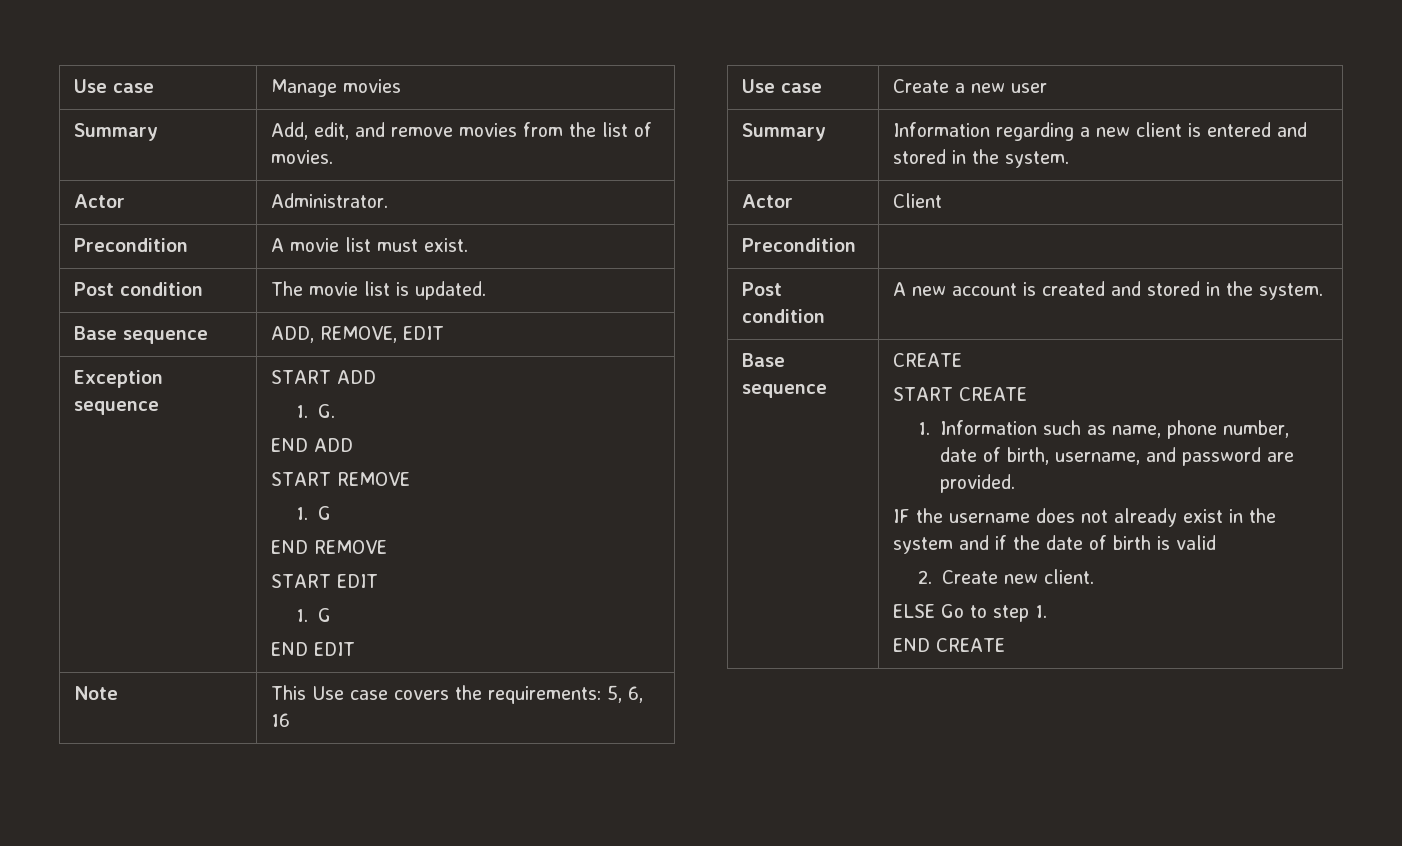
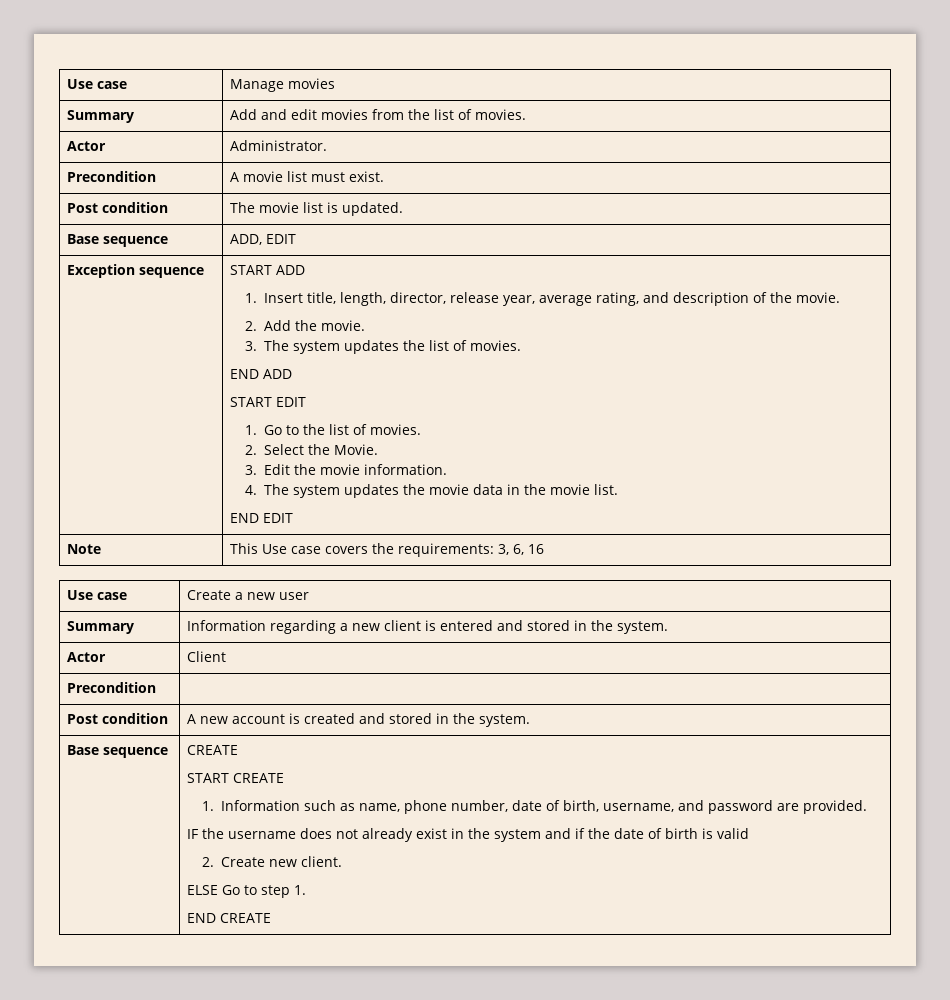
[270,122,453,140] Add, edit, and remove -> [230,109,318,120] Add and edit
[319,326,397,343] REMOVE, -> (263, 239) none
[317,404,335,418] [270,438,353,452] [270,472,410,486] [295,506,331,520] [270,540,387,554] [270,574,378,588] [295,608,331,622] G. // END ADD // START REMOVE // 1. G // END REMOVE // START EDIT // 1. G -> [263,292,840,306] [244,320,365,331] [244,340,521,354] [230,369,293,379] [230,397,307,407] [244,424,421,435] [244,444,378,455] [244,464,447,475] [244,484,618,498] Insert title, length, director, release year, average rating, and description of the movie. // 2. Add the movie. // 3. The system updates the list of movies. // END ADD // START EDIT // 1. Go to the list of movies. // 2. Select the Movie. // 3. Edit the movie information. // 4. The system updates the movie data in the movie list.
[606,685,622,703] 5, -> [498,544,510,555] 3,

